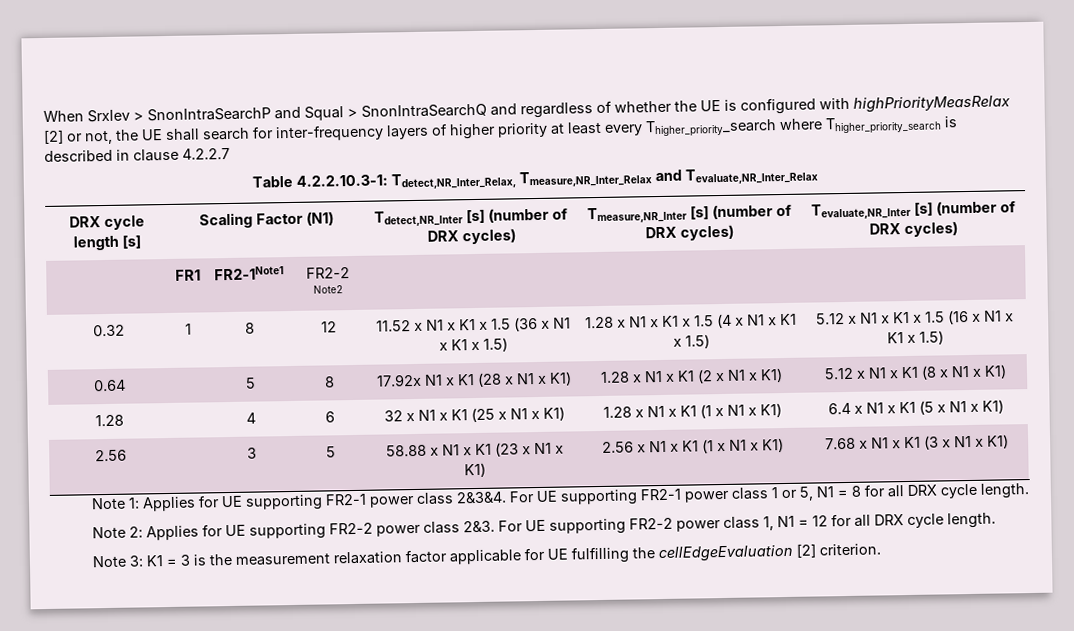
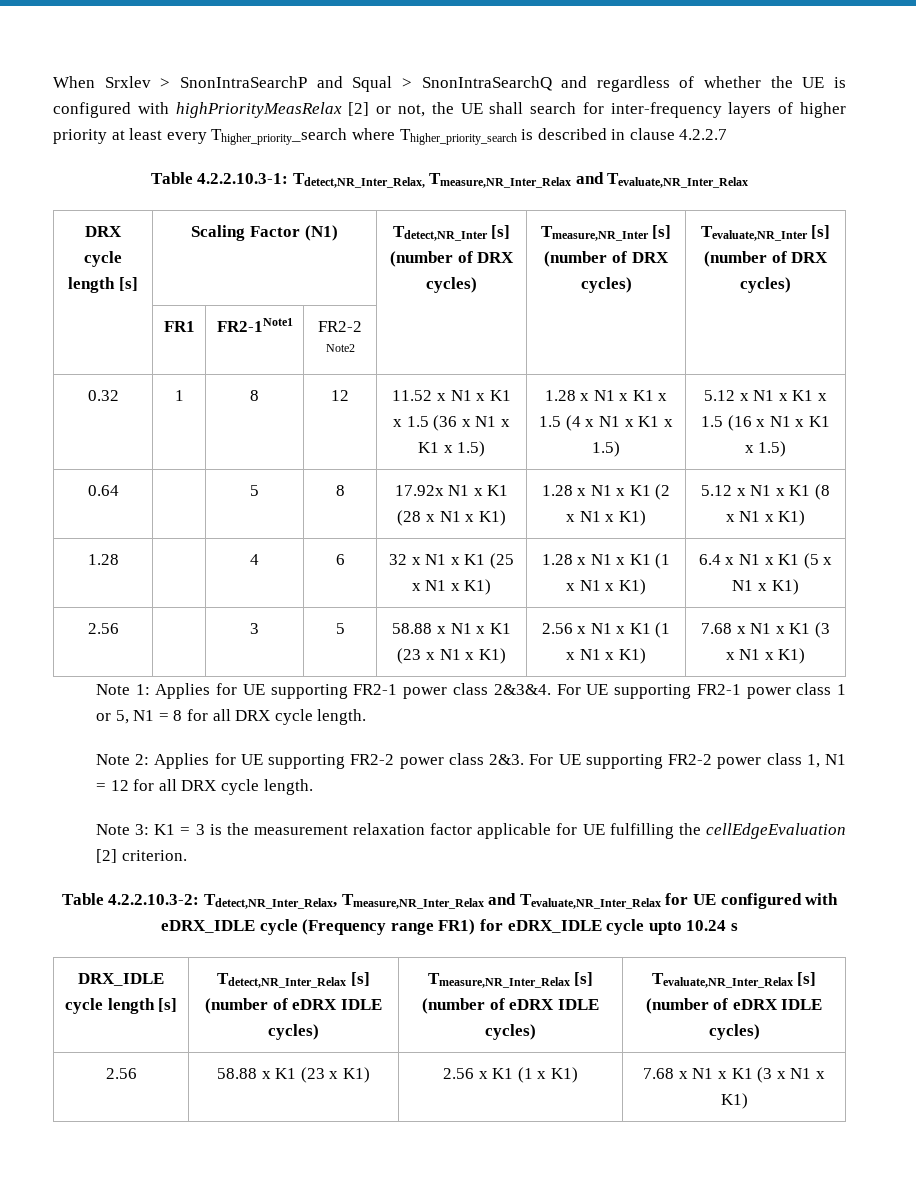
(882, 549) none -> [61,893,839,909] [161,919,738,935] [78,973,164,986] [64,998,178,1014] [217,972,370,988] [205,998,382,1014] [268,1024,319,1040] [427,972,594,988] [422,998,599,1014] [485,1024,536,1040] [651,972,817,988] [645,998,823,1014] [708,1024,760,1040] [105,1068,137,1079] [217,1067,370,1083] [443,1067,578,1083] [643,1067,825,1083] [720,1093,748,1109] // Table 4.2.2.10.3-2: Tdetect,NR_Inter_Relax, Tmeasure,NR_Inter_Relax and Tevaluate,NR_Inter_Relax for UE configured with eDRX_IDLE cycle (Frequency range FR1) for eDRX_IDLE cycle upto 10.24 s // DRX_IDLE cycle length [s] | Tdetect,NR_Inter_Relax [s] (number of eDRX IDLE cycles) | Tmeasure,NR_Inter_Relax [s] (number of eDRX IDLE cycles) | Tevaluate,NR_Inter_Relax [s] (number of eDRX IDLE cycles) // 2.56 | 58.88 x K1 (23 x K1) | 2.56 x K1 (1 x K1) | 7.68 x N1 x K1 (3 x N1 x K1)

